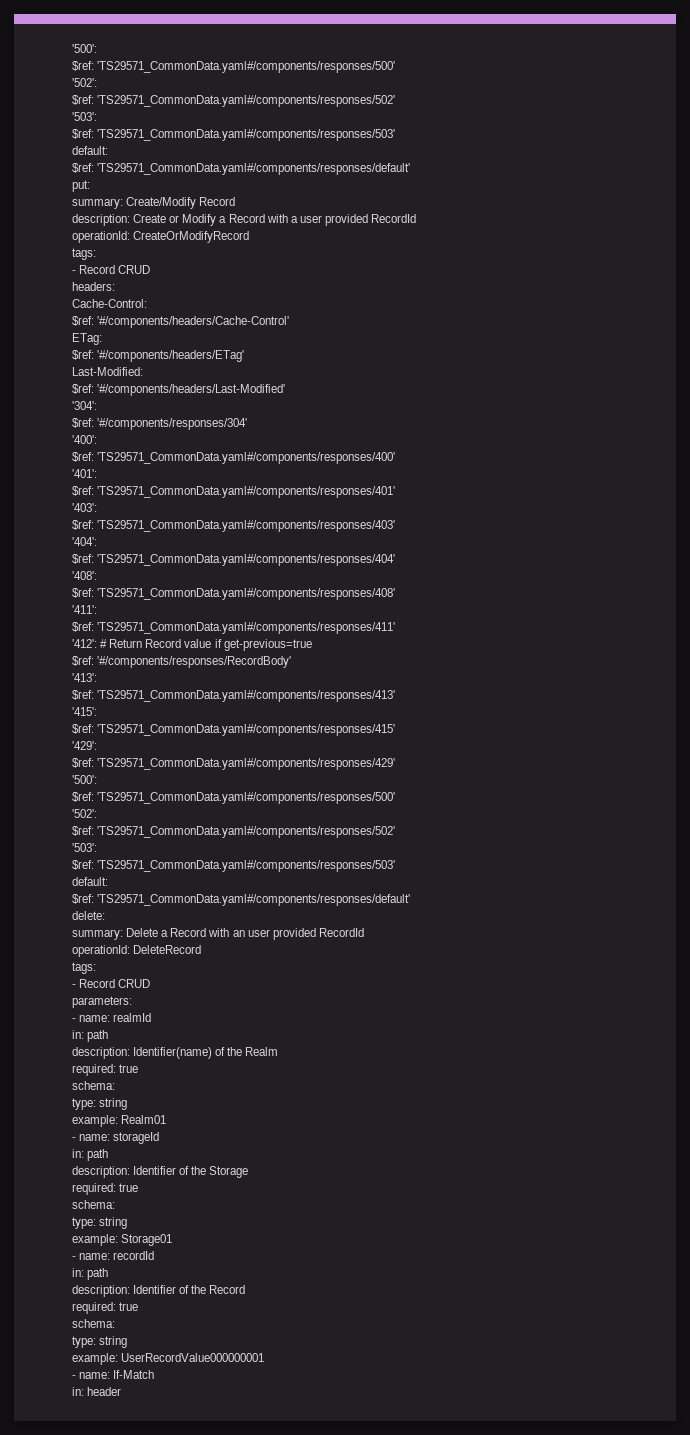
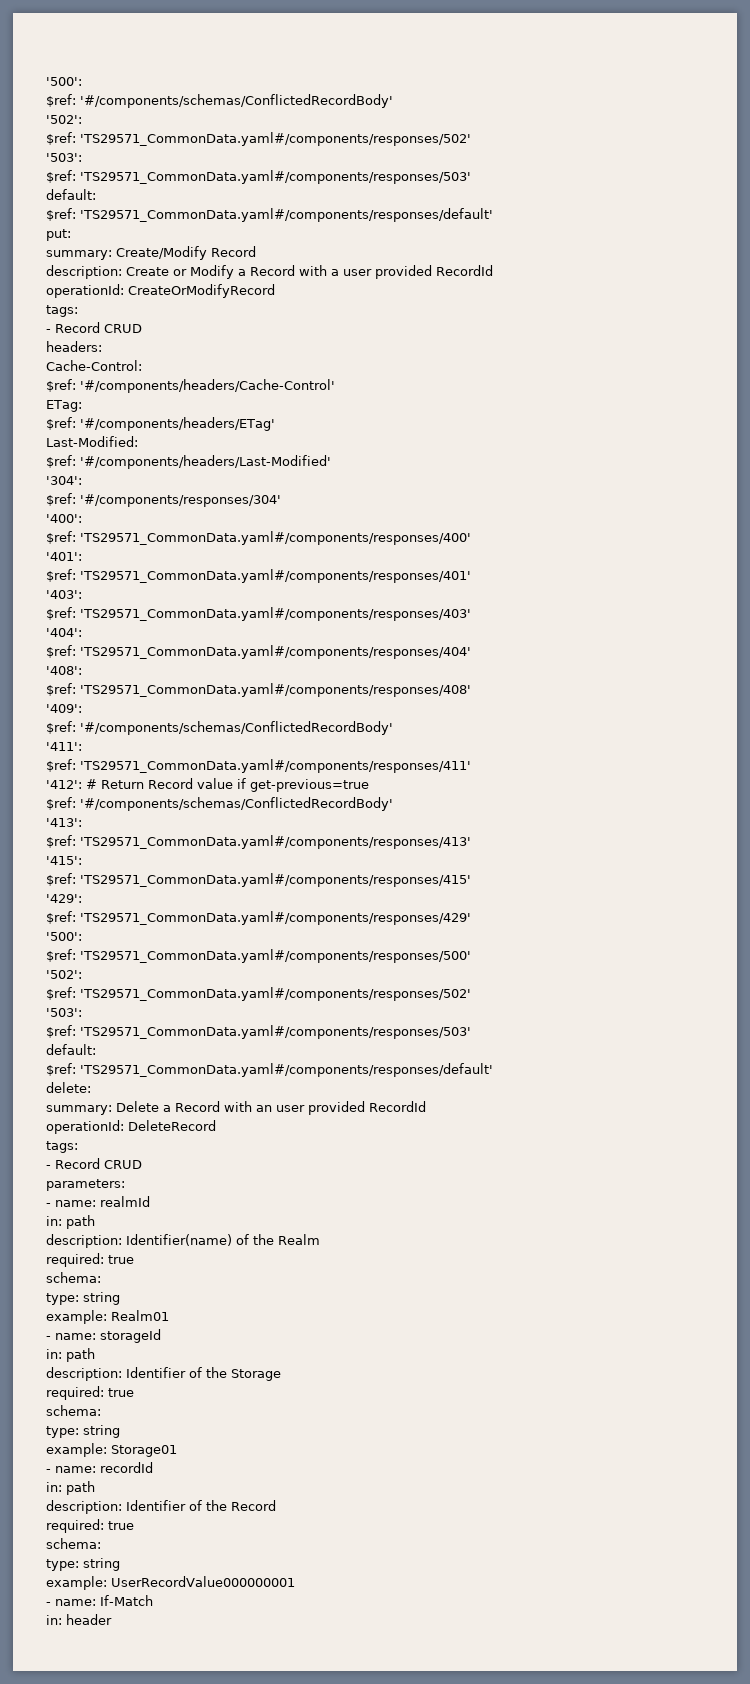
[72,44,97,53] [72,61,396,73] '500': // $ref: 'TS29571_CommonData.yaml#/components/responses/500' -> [46,77,82,86] [46,94,393,108] '500': // $ref: '#/components/schemas/ConflictedRecordBody'
(396, 594) none -> [46,704,82,713] [46,721,393,735] // '409': // $ref: '#/components/schemas/ConflictedRecordBody'
[97,656,292,668] '#/components/responses/RecordBody' -> [80,797,393,811] '#/components/schemas/ConflictedRecordBody'

